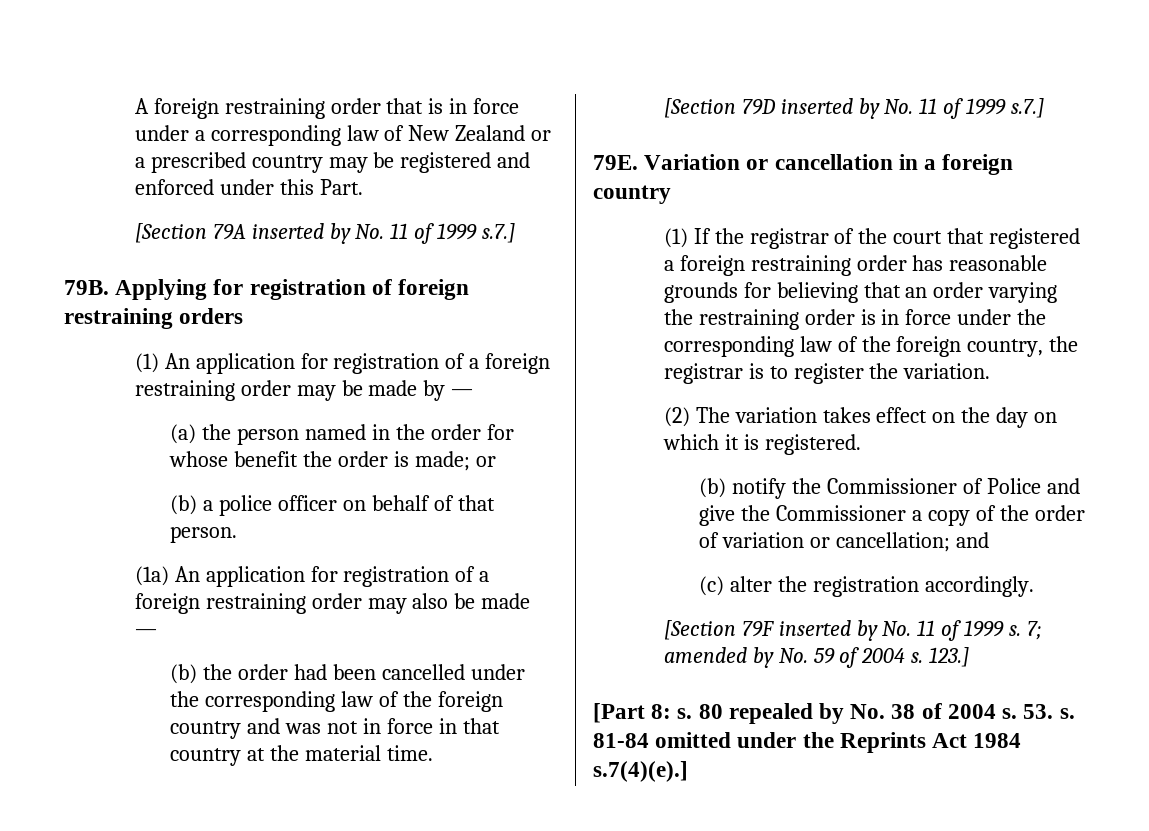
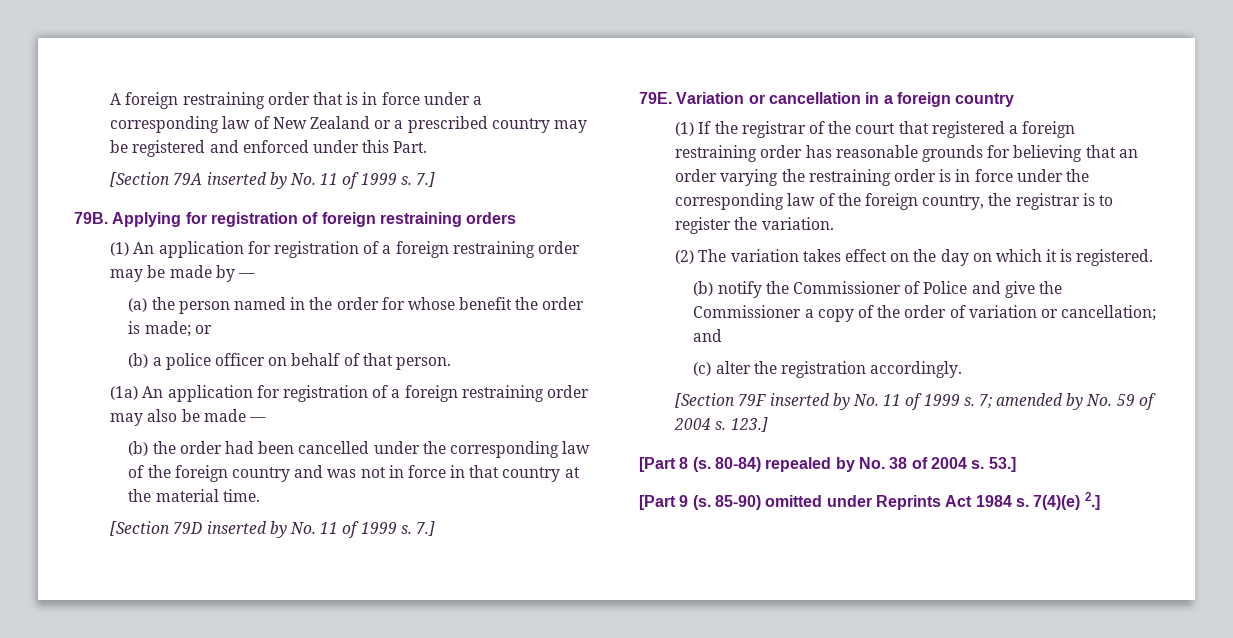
[482,223,516,243] s.7.] -> [400,172,435,187] s. 7.]
[1011,98,1045,118] s.7.] -> [400,521,435,536] s. 7.]
[651,704,723,719] 8: s. 80 -> [679,457,761,472] 8 (s. 80-84)
[1023,704,1075,719] [593,733,649,748] 53. s. 81-84 -> [988,457,1016,472] [639,495,761,510] 53.] // [Part 9 (s. 85-90)
[802,732,834,748] the -> (872, 501) none
[593,761,688,782] s.7(4)(e).] -> [1015,492,1100,510] s. 7(4)(e) 2.]

